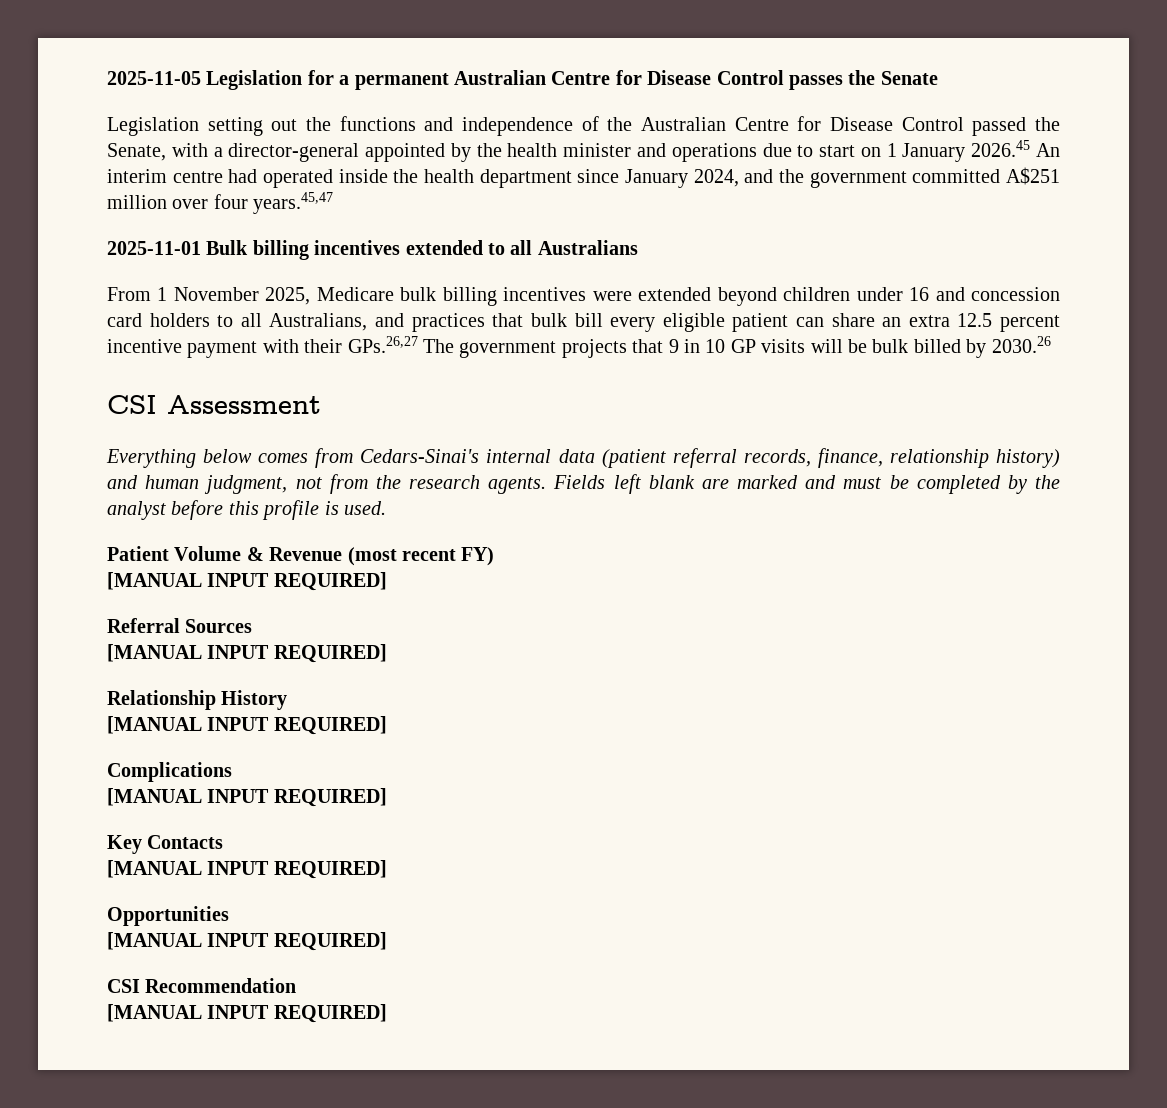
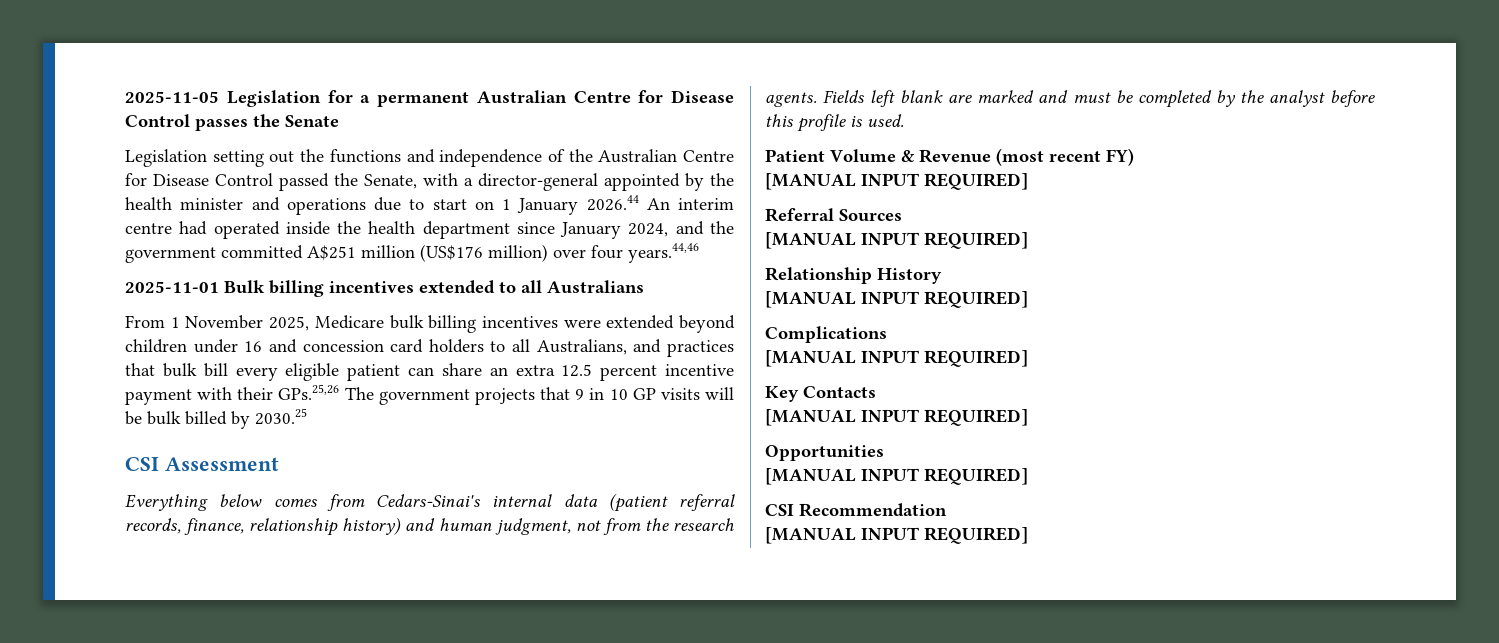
[971,140,1031,157] 2026.45 -> [586,195,639,211] 2026.44
(167, 202) none -> [420,244,548,262] (US$176 million)
[253,192,334,214] years.45,47 -> [628,243,699,263] years.44,46
[347,336,418,353] GPs.26,27 -> [278,384,340,400] GPs.25,26
[991,336,1051,353] 2030.26 -> [255,408,307,425] 2030.25

